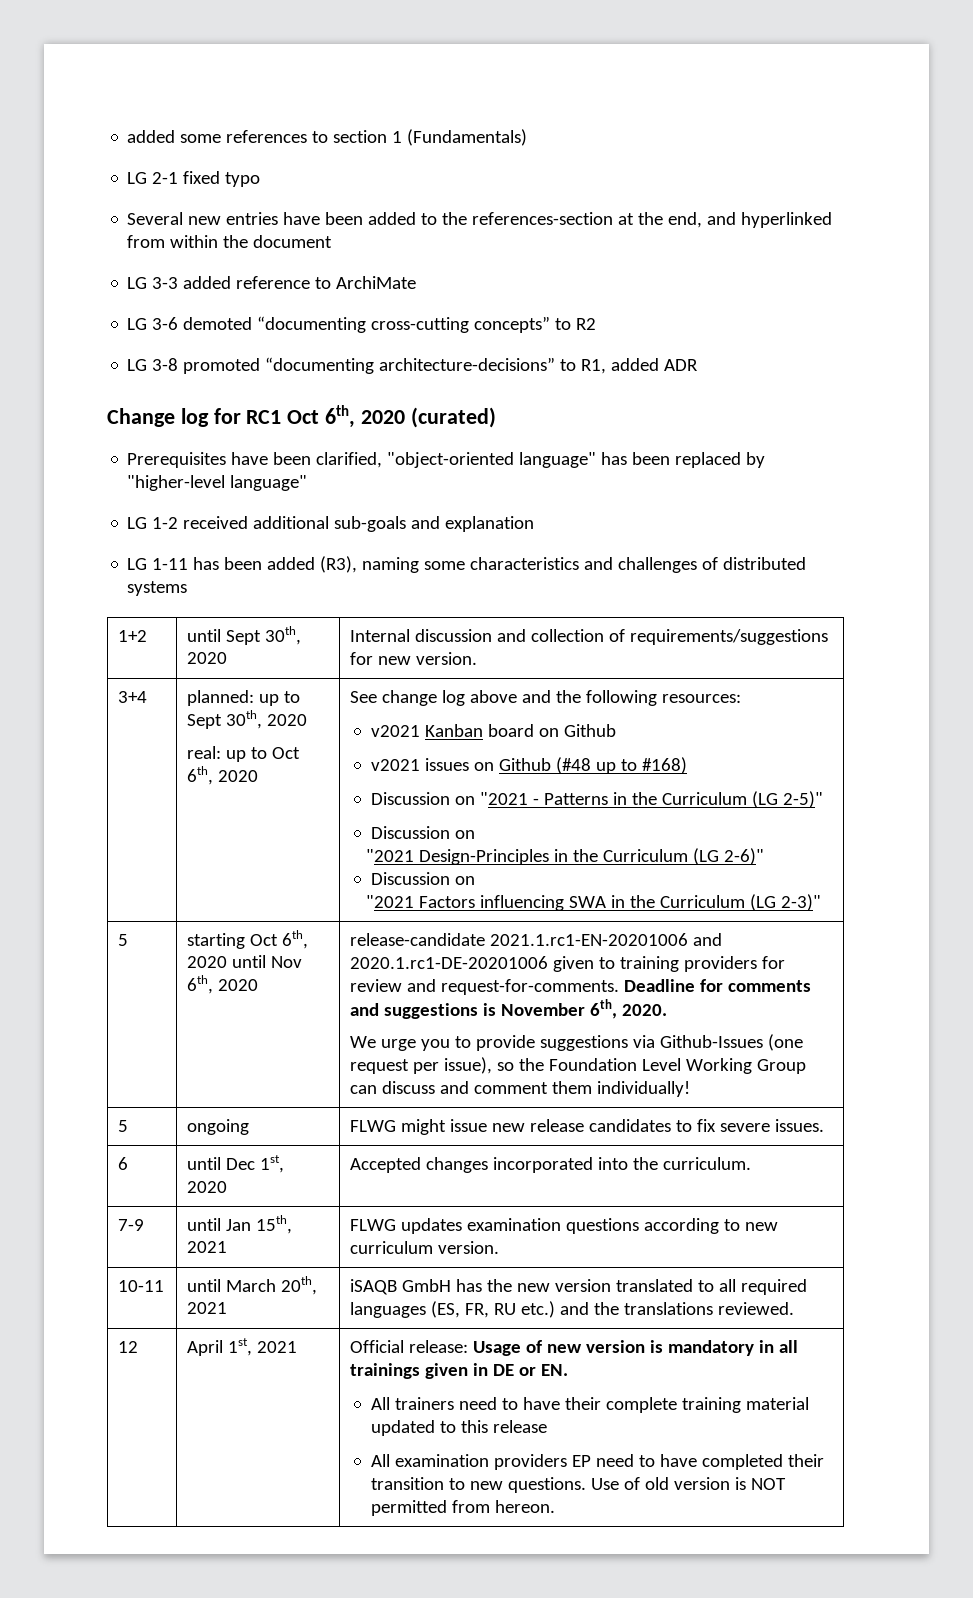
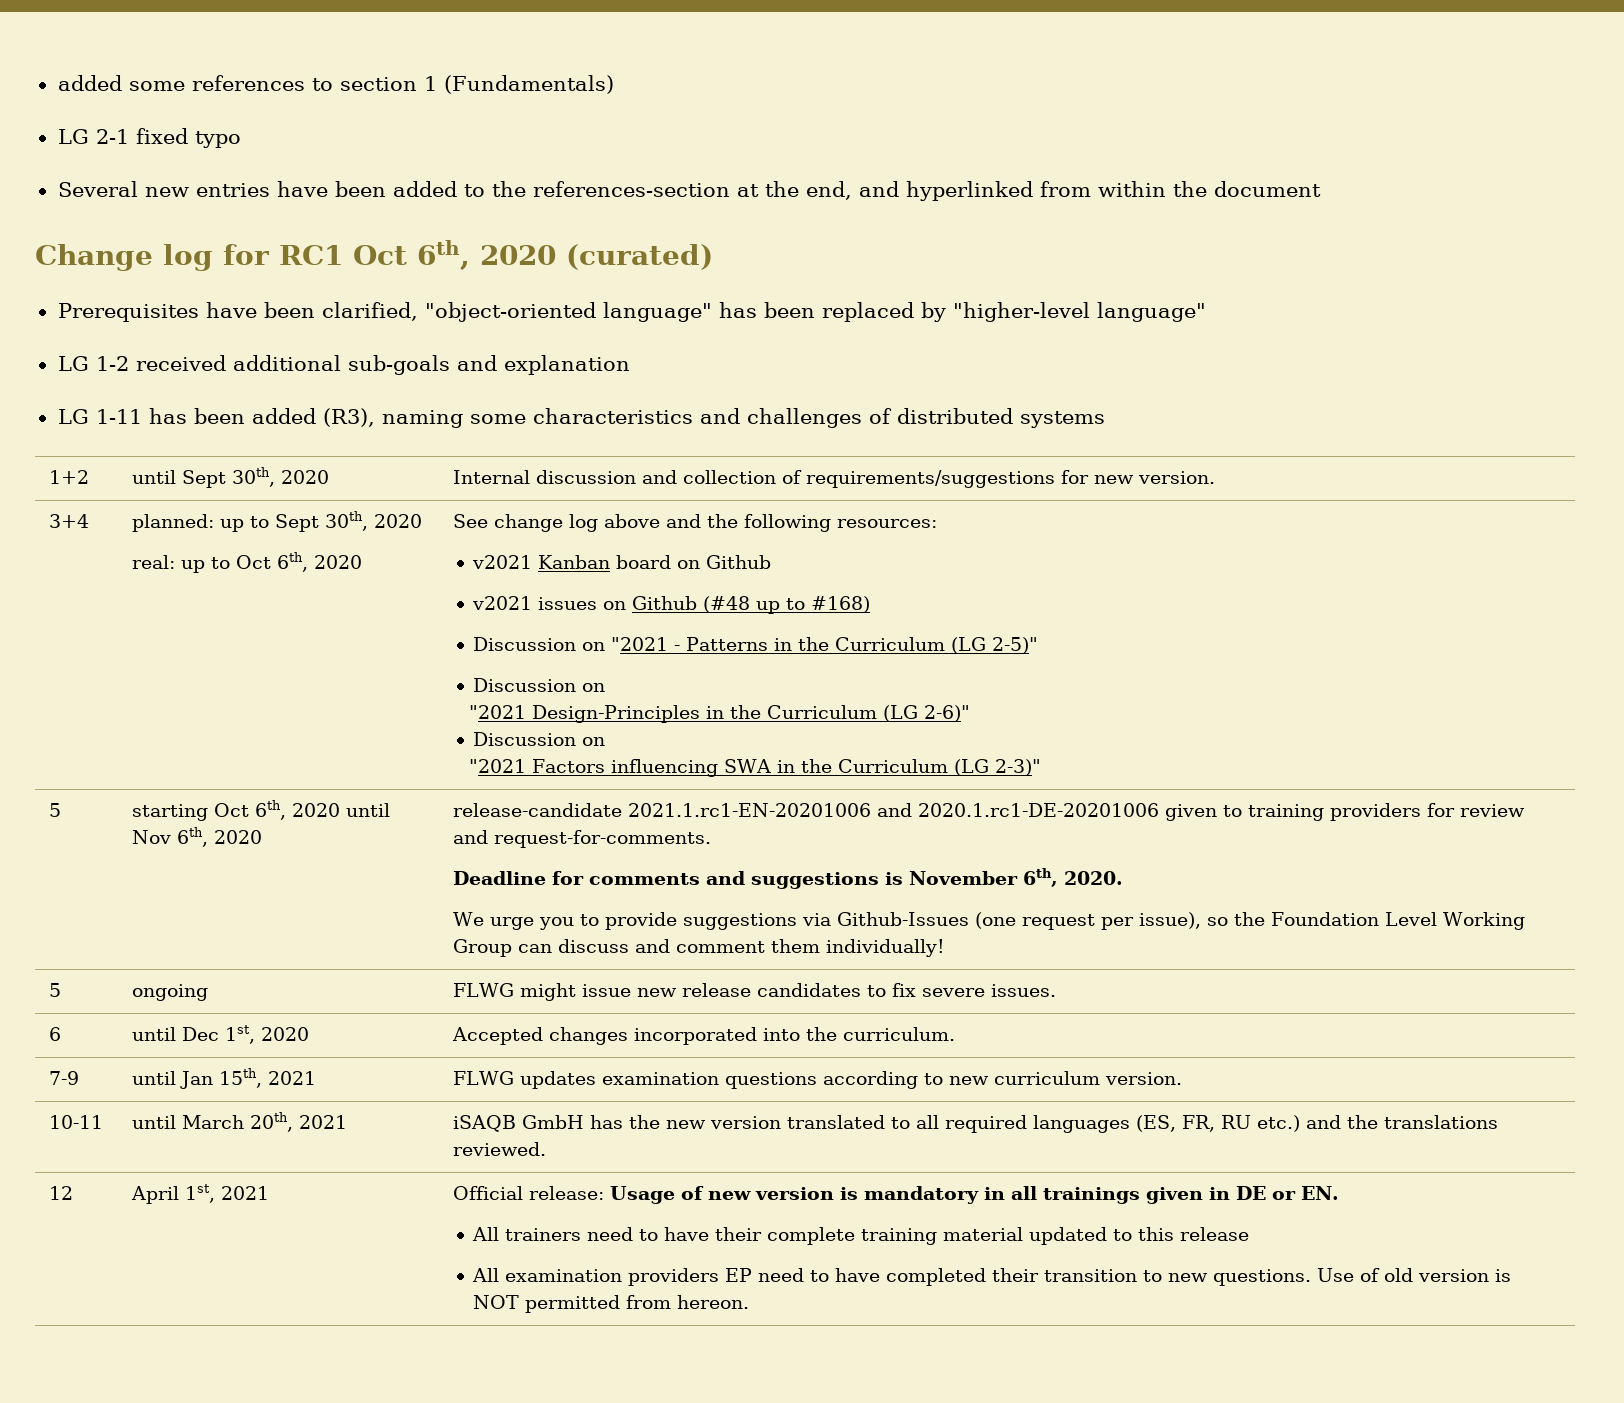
[127,276,417,289] [127,316,597,333] [127,357,699,374] // LG 3-3 added reference to ArchiMate // LG 3-6 demoted “documenting cross-cutting concepts” to R2 // LG 3-8 promoted “documenting architecture-decisions” to R1, added ADR -> (1321, 189) none
(620, 987) none -> (712, 839) //

